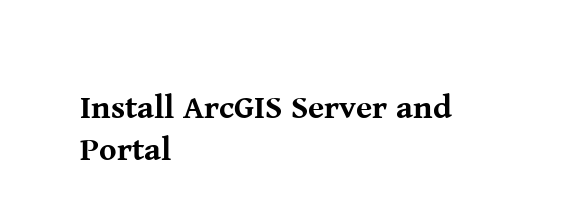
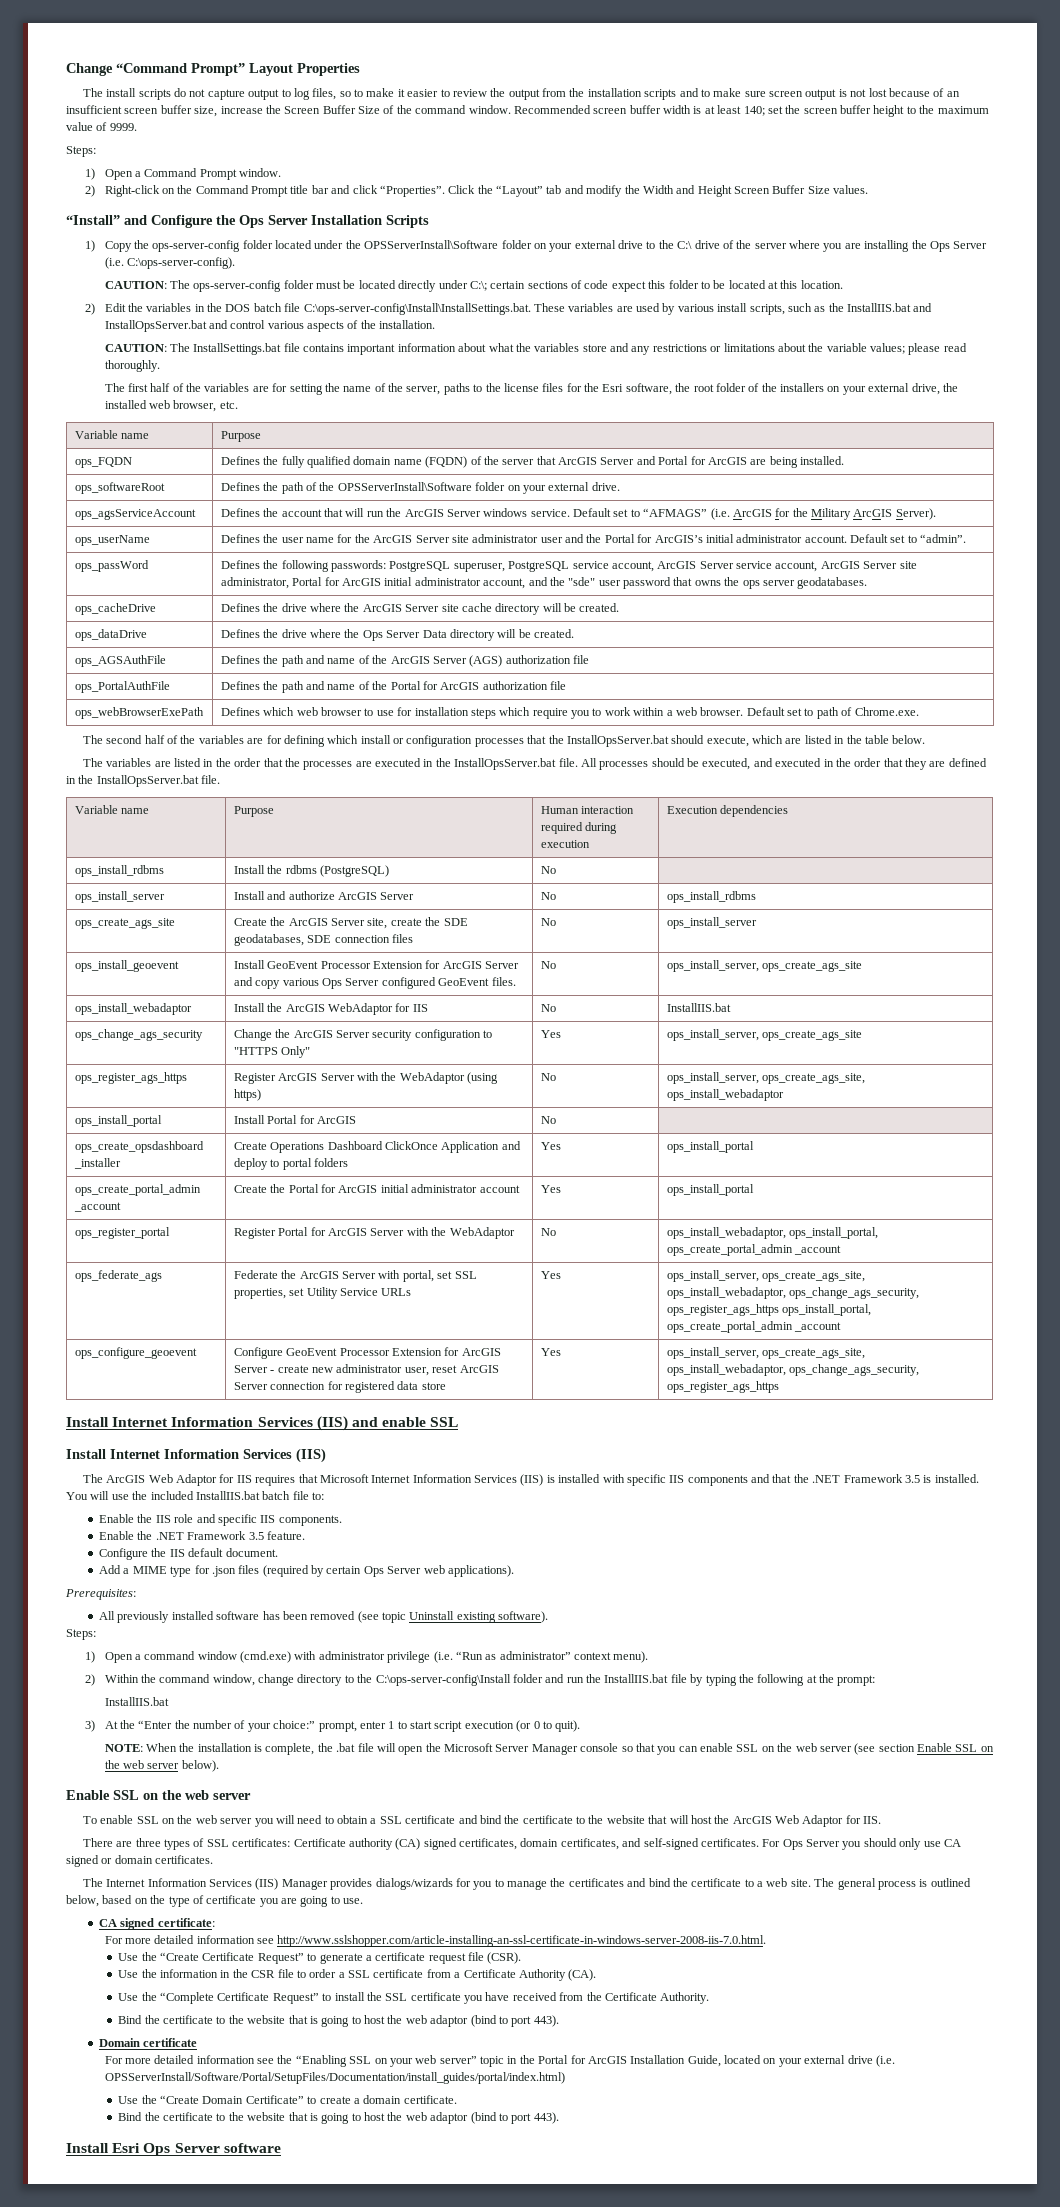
[80,93,452,118] [80,135,171,160] Install ArcGIS Server and Portal -> [66,63,360,76] [82,88,960,100] [66,105,989,117] [66,122,137,131] [66,146,96,157] [85,168,282,180] [85,185,869,197] [66,215,429,228] [85,240,988,252] [104,257,235,269] [104,280,843,292] [85,303,933,315] [104,320,436,332] [104,343,967,355] [104,360,160,372] [104,383,958,395] [104,400,238,412] [74,430,150,439] [220,431,261,442] [74,457,132,468] [220,456,845,468] [74,482,165,494] [220,482,620,494] [74,509,196,520] [220,508,936,520] [74,535,150,546] [220,534,967,543] [74,560,149,572] [220,560,917,572] [220,577,868,589] [74,603,156,615] [220,603,620,615] [74,629,147,641] [220,629,575,641] [74,655,166,667] [220,655,590,667] [74,681,170,693] [220,681,567,693] [74,707,204,719] [220,707,919,719] [82,735,926,747] [82,758,987,770] [66,775,221,787] [74,805,150,814] [233,806,274,817] [540,806,635,814] [540,822,618,834] [540,840,590,848] [666,805,789,817] [74,865,164,877] [233,865,390,877] [540,866,556,874] [74,891,165,903] [233,891,415,900] [540,892,556,900] [666,891,756,903] [74,918,175,929] [233,917,468,929] [233,934,414,946] [540,918,556,926] [666,917,757,929] [74,960,179,972] [233,960,520,969] [233,977,516,989] [540,961,556,969] [666,960,863,972] [74,1003,192,1015] [233,1003,428,1015] [540,1004,556,1012] [666,1003,731,1012] [74,1029,203,1041] [233,1029,493,1041] [233,1046,311,1058] [540,1030,561,1038] [666,1029,863,1041] [74,1072,187,1084] [233,1072,499,1084] [233,1089,261,1101] [540,1073,556,1081] [666,1072,866,1084] [666,1089,784,1101] [74,1115,162,1127] [233,1115,357,1124] [540,1116,556,1124] [74,1141,204,1153] [73,1158,121,1169] [233,1141,521,1153] [233,1158,349,1170] [540,1142,561,1150] [666,1141,754,1153] [74,1184,201,1196] [73,1202,121,1212] [233,1184,520,1193] [540,1185,561,1193] [666,1184,754,1196] [74,1227,170,1239] [233,1227,515,1239] [540,1228,556,1236] [666,1227,879,1239] [666,1244,842,1256] [74,1270,162,1282] [233,1270,477,1282] [233,1287,412,1299] [540,1271,561,1279] [666,1270,866,1282] [666,1287,920,1299] [666,1304,872,1316] [666,1321,842,1333] [74,1347,197,1359] [233,1347,501,1359] [233,1364,499,1376] [233,1381,446,1393] [540,1348,561,1356] [666,1347,866,1359] [666,1364,920,1376] [666,1381,779,1393] [66,1416,459,1431] [66,1448,326,1463] [82,1474,979,1486] [66,1491,324,1500] [99,1514,342,1526] [99,1531,305,1540] [99,1548,278,1560] [99,1565,514,1577] [65,1589,136,1600] [99,1611,549,1623] [66,1629,96,1640] [85,1651,649,1663] [85,1674,876,1686] [104,1697,169,1706] [85,1720,581,1732] [104,1743,994,1755] [104,1760,219,1772] [66,1790,251,1800] [82,1815,882,1827] [82,1838,961,1850] [66,1855,214,1867] [82,1878,971,1890] [66,1895,364,1907] [99,1918,215,1930] [104,1935,767,1947] [118,1952,522,1964] [118,1969,597,1981] [118,1992,710,2004] [118,2015,559,2027] [99,2038,198,2047] [104,2055,895,2067] [104,2072,565,2084] [118,2095,457,2104] [118,2112,559,2124] [66,2143,281,2156] Change “Command Prompt” Layout Properties // The install scripts do not capture output to log files, so to make it easier to review the output from the installation scripts and to make sure screen output is not lost because of an insufficient screen buffer size, increase the Screen Buffer Size of the command window. Recommended screen buffer width is at least 140; set the screen buffer height to the maximum value of 9999. // Steps: // 1) Open a Command Prompt window. // 2) Right-click on the Command Prompt title bar and click “Properties”. Click the “Layout” tab and modify the Width and Height Screen Buffer Size values. // “Install” and Configure the Ops Server Installation Scripts // 1) Copy the ops-server-config folder located under the OPSServerInstall\Software folder on your external drive to the C:\ drive of the server where you are installing the Ops Server (i.e. C:\ops-server-config). // CAUTION: The ops-server-config folder must be located directly under C:\; certain sections of code expect this folder to be located at this location. // 2) Edit the variables in the DOS batch file C:\ops-server-config\Install\InstallSettings.bat. These variables are used by various install scripts, such as the InstallIIS.bat and InstallOpsServer.bat and control various aspects of the installation. // CAUTION: The InstallSettings.bat file contains important information about what the variables store and any restrictions or limitations about the variable values; please read thoroughly. // The first half of the variables are for setting the name of the server, paths to the license files for the Esri software, the root folder of the installers on your external drive, the installed web browser, etc. // Variable name | Purpose // ops_FQDN | Defines the fully qualified domain name (FQDN) of the server that ArcGIS Server and Portal for ArcGIS are being installed. // ops_softwareRoot | Defines the path of the OPSServerInstall\Software folder on your external drive. // ops_agsServiceAccount | Defines the account that will run the ArcGIS Server windows service. Default set to “AFMAGS” (i.e. ArcGIS for the Military ArcGIS Server). // ops_userName | Defines the user name for the ArcGIS Server site administrator user and the Portal for ArcGIS’s initial administrator account. Default set to “admin”. // ops_passWord | Defines the following passwords: PostgreSQL superuser, PostgreSQL service account, ArcGIS Server service account, ArcGIS Server site administrator, Portal for ArcGIS initial administrator account, and the "sde" user password that owns the ops server geodatabases. // ops_cacheDrive | Defines the drive where the ArcGIS Server site cache directory will be created. // ops_dataDrive | Defines the drive where the Ops Server Data directory will be created. // ops_AGSAuthFile | Defines the path and name of the ArcGIS Server (AGS) authorization file // ops_PortalAuthFile | Defines the path and name of the Portal for ArcGIS authorization file // ops_webBrowserExePath | Defines which web browser to use for installation steps which require you to work within a web browser. Default set to path of Chrome.exe. // The second half of the variables are for defining which install or configuration processes that the InstallOpsServer.bat should execute, which are listed in the table below. // The variables are listed in the order that the processes are executed in the InstallOpsServer.bat file. All processes should be executed, and executed in the order that they are defined in the InstallOpsServer.bat file. // Variable name | Purpose | Human interaction required during execution | Execution dependencies // ops_install_rdbms | Install the rdbms (PostgreSQL) | No | // ops_install_server | Install and authorize ArcGIS Server | No | ops_install_rdbms // ops_create_ags_site | Create the ArcGIS Server site, create the SDE geodatabases, SDE connection files | No | ops_install_server // ops_install_geoevent | Install GeoEvent Processor Extension for ArcGIS Server and copy various Ops Server configured GeoEvent files. | No | ops_install_server, ops_create_ags_site // ops_install_webadaptor | Install the ArcGIS WebAdaptor for IIS | No | InstallIIS.bat // ops_change_ags_security | Change the ArcGIS Server security configuration to "HTTPS Only" | Yes | ops_install_server, ops_create_ags_site // ops_register_ags_https | Register ArcGIS Server with the WebAdaptor (using https) | No | ops_install_server, ops_create_ags_site, ops_install_webadaptor // ops_install_portal | Install Portal for ArcGIS | No | // ops_create_opsdashboard _installer | Create Operations Dashboard ClickOnce Application and deploy to portal folders | Yes | ops_install_portal // ops_create_portal_admin _account | Create the Portal for ArcGIS initial administrator account | Yes | ops_install_portal // ops_register_portal | Register Portal for ArcGIS Server with the WebAdaptor | No | ops_install_webadaptor, ops_install_portal, ops_create_portal_admin _account // ops_federate_ags | Federate the ArcGIS Server with portal, set SSL properties, set Utility Service URLs | Yes | ops_install_server, ops_create_ags_site, ops_install_webadaptor, ops_change_ags_security, ops_register_ags_https ops_install_portal, ops_create_portal_admin _account // ops_configure_geoevent | Configure GeoEvent Processor Extension for ArcGIS Server - create new administrator user, reset ArcGIS Server connection for registered data store | Yes | ops_install_server, ops_create_ags_site, ops_install_webadaptor, ops_change_ags_security, ops_register_ags_https // Install Internet Information Services (IIS) and enable SSL // Install Internet Information Services (IIS) // The ArcGIS Web Adaptor for IIS requires that Microsoft Internet Information Services (IIS) is installed with specific IIS components and that the .NET Framework 3.5 is installed. You will use the included InstallIIS.bat batch file to: // Enable the IIS role and specific IIS components. // Enable the .NET Framework 3.5 feature. // Configure the IIS default document. // Add a MIME type for .json files (required by certain Ops Server web applications). // Prerequisites: // All previously installed software has been removed (see topic Uninstall existing software). // Steps: // 1) Open a command window (cmd.exe) with administrator privilege (i.e. “Run as administrator” context menu). // 2) Within the command window, change directory to the C:\ops-server-config\Install folder and run the InstallIIS.bat file by typing the following at the prompt: // InstallIIS.bat // 3) At the “Enter the number of your choice:” prompt, enter 1 to start script execution (or 0 to quit). // NOTE: When the installation is complete, the .bat file will open the Microsoft Server Manager console so that you can enable SSL on the web server (see section Enable SSL on the web server below). // Enable SSL on the web server // To enable SSL on the web server you will need to obtain a SSL certificate and bind the certificate to the website that will host the ArcGIS Web Adaptor for IIS. // There are three types of SSL certificates: Certificate authority (CA) signed certificates, domain certificates, and self-signed certificates. For Ops Server you should only use CA signed or domain certificates. // The Internet Information Services (IIS) Manager provides dialogs/wizards for you to manage the certificates and bind the certificate to a web site. The general process is outlined below, based on the type of certificate you are going to use. // CA signed certificate: // For more detailed information see http://www.sslshopper.com/article-installing-an-ssl-certificate-in-windows-server-2008-iis-7.0.html. // Use the “Create Certificate Request” to generate a certificate request file (CSR). // Use the information in the CSR file to order a SSL certificate from a Certificate Authority (CA). // Use the “Complete Certificate Request” to install the SSL certificate you have received from the Certificate Authority. // Bind the certificate to the website that is going to host the web adaptor (bind to port 443). // Domain certificate // For more detailed information see the “Enabling SSL on your web server” topic in the Portal for ArcGIS Installation Guide, located on your external drive (i.e. OPSServerInstall/Software/Portal/SetupFiles/Documentation/install_guides/portal/index.html) // Use the “Create Domain Certificate” to create a domain certificate. // Bind the certificate to the website that is going to host the web adaptor (bind to port 443). // Install Esri Ops Server software

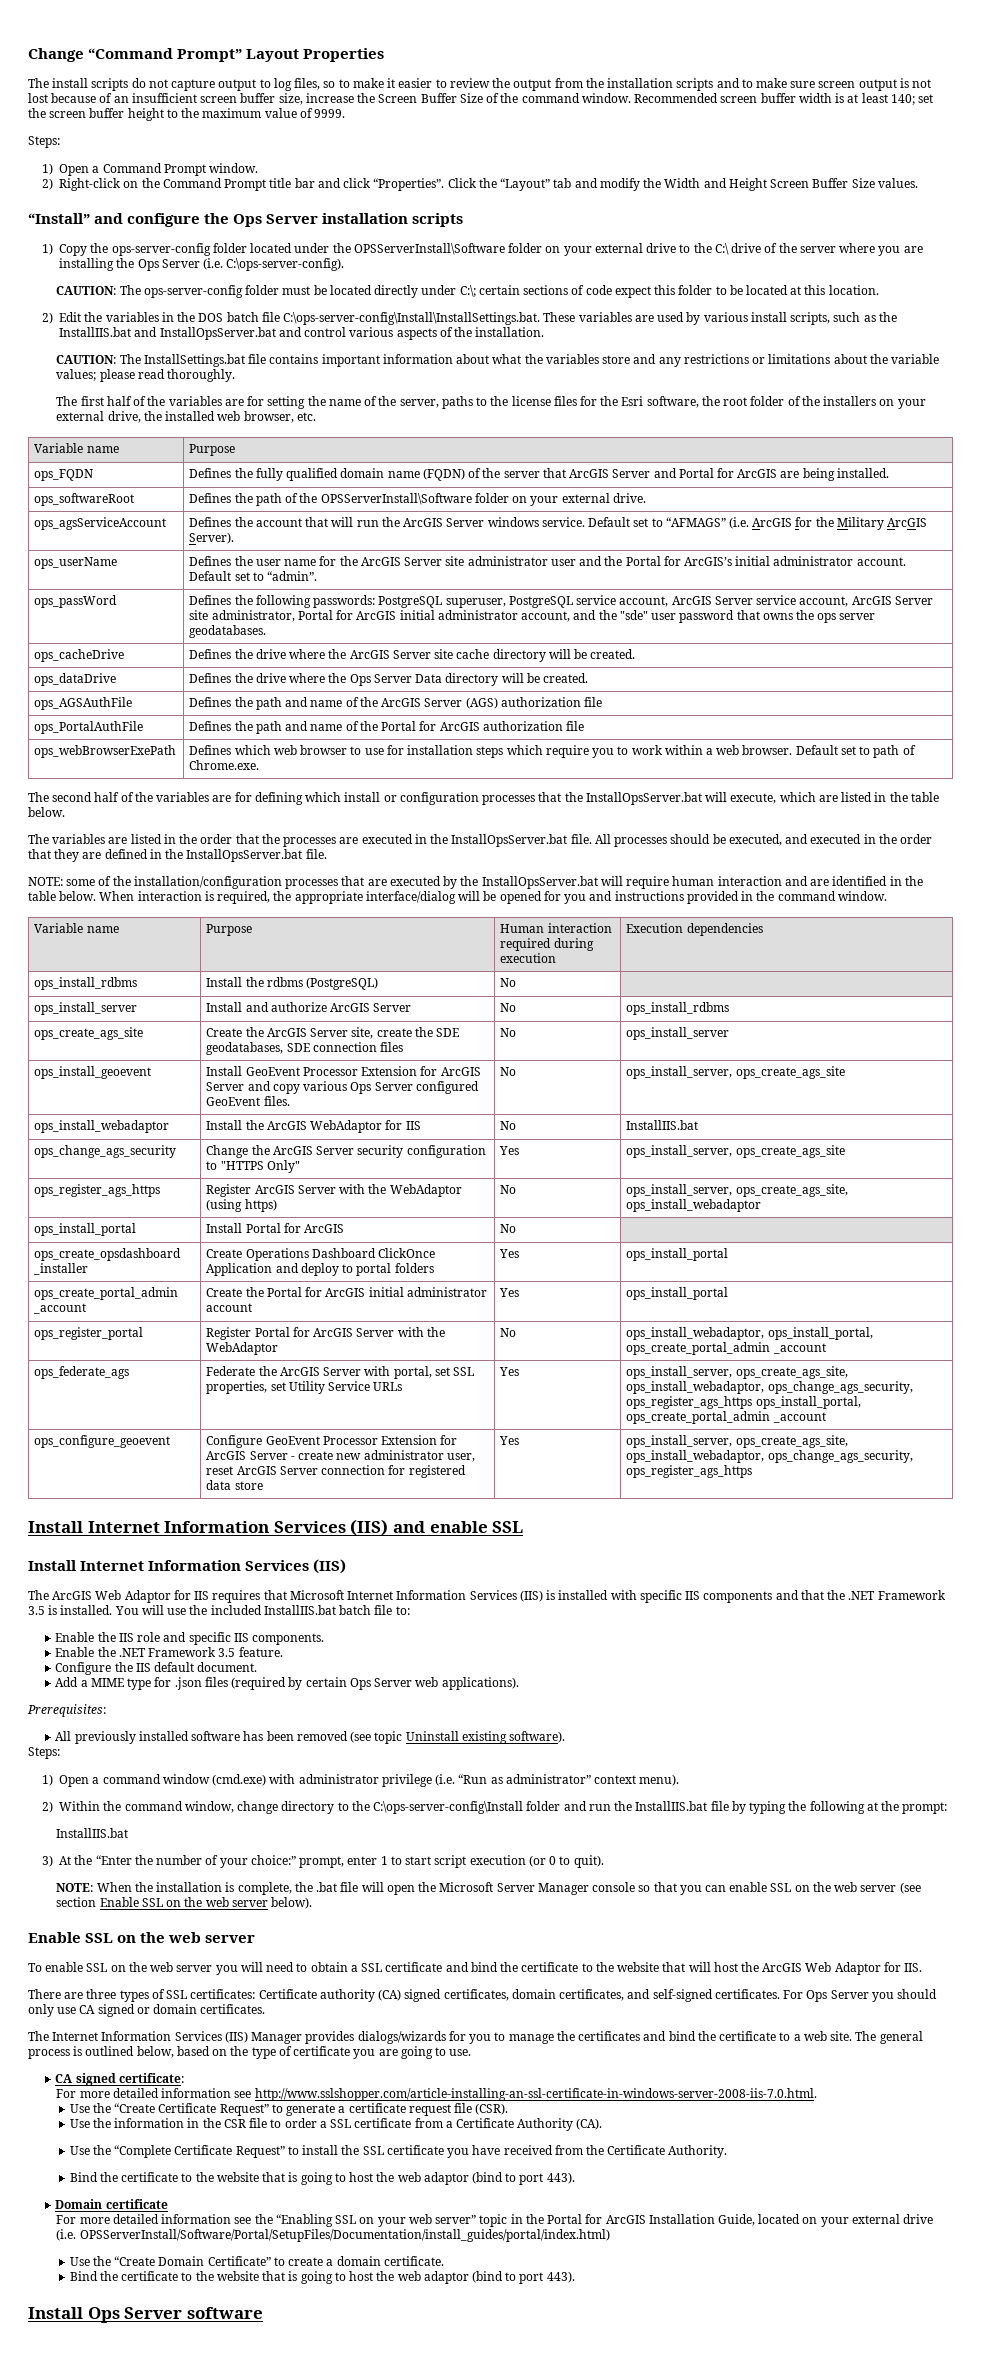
[151,215,429,228] Configure the Ops Server Installation Scripts -> [127,213,464,227] configure the Ops Server installation scripts
[671,735,705,744] should -> [705,792,728,802] will
(221, 779) none -> [28,876,923,889] [28,891,887,904] // NOTE: some of the installation/configuration processes that are executed by the InstallOpsServer.bat will require human interaction and are identified in the table below. When interaction is required, the appropriate interface/dialog will be opened for you and instructions provided in the command window.
[112,2143,141,2153] Esri -> (83, 2313) none

